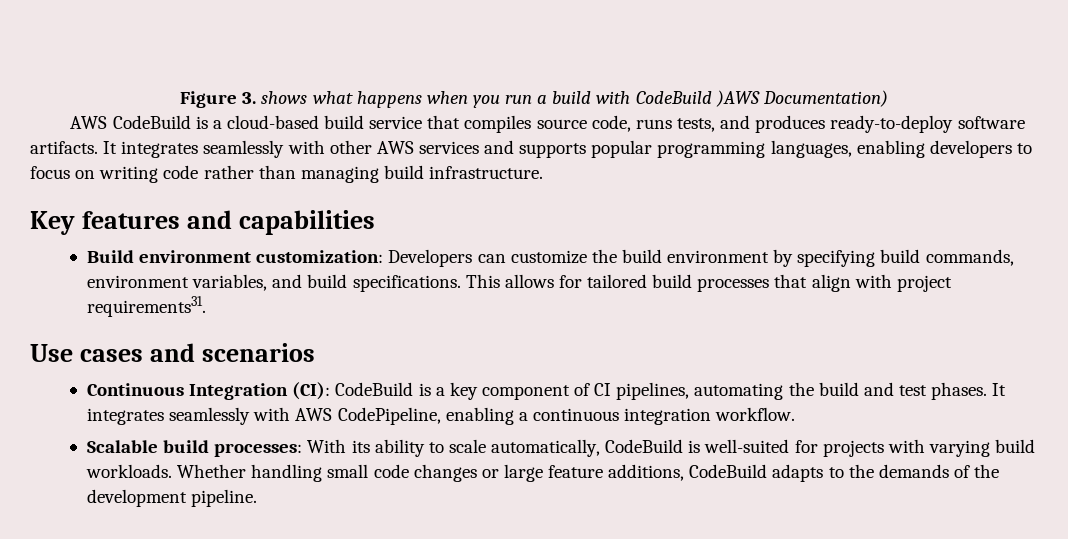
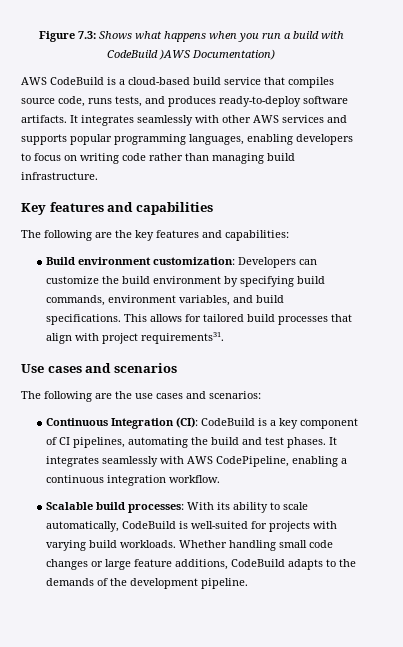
[242,91,308,104] 3. shows -> [77,31,132,39] 7.3: Shows
(375, 222) none -> [21,230,289,241] // The following are the key features and capabilities:
(315, 352) none -> [21,391,261,402] // The following are the use cases and scenarios:

